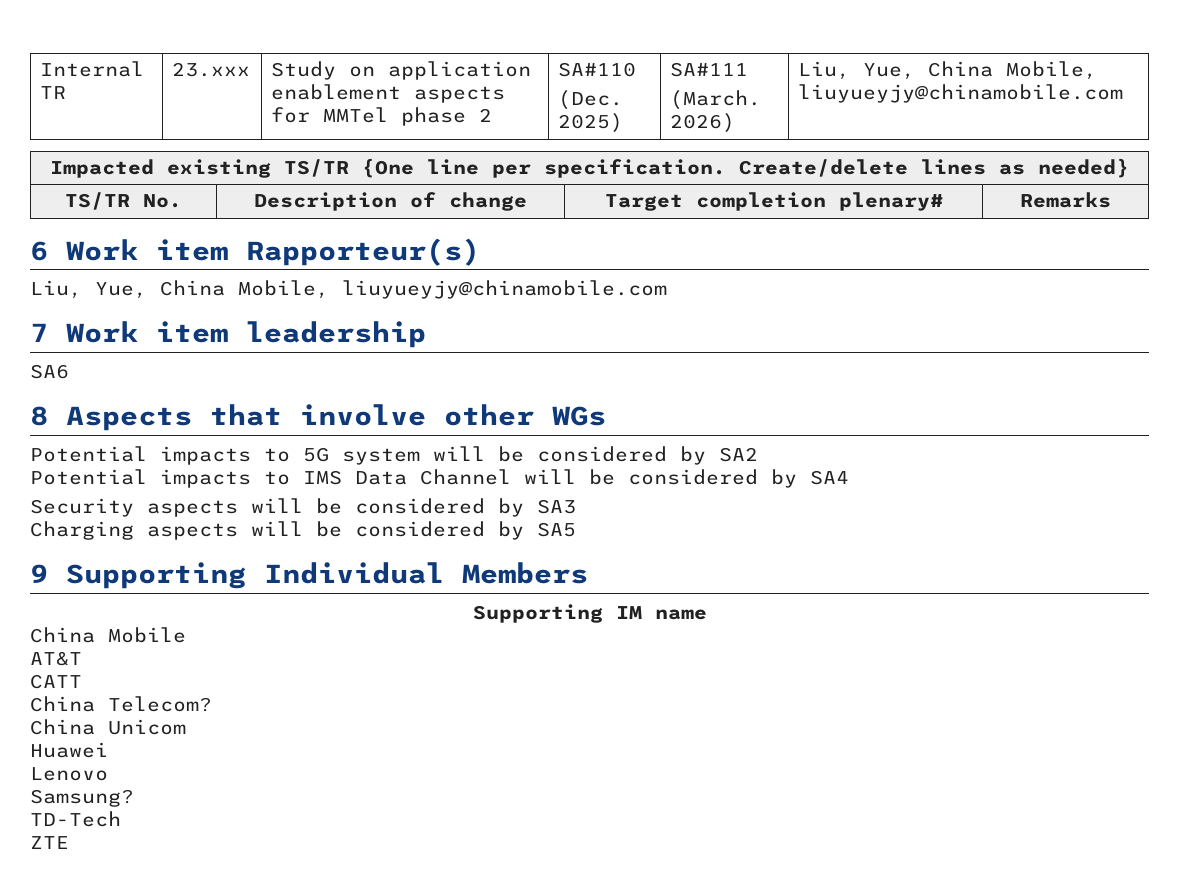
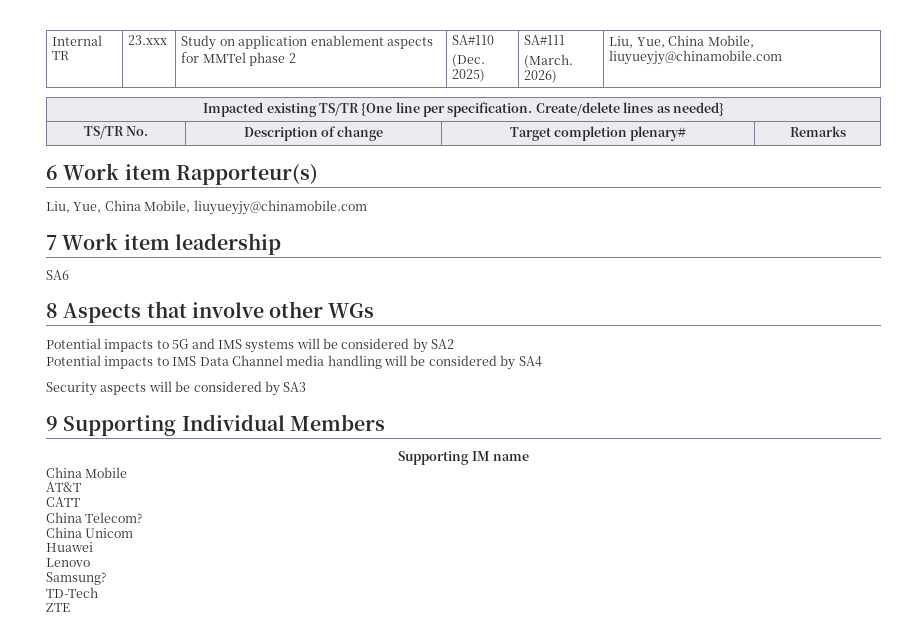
[342,448,420,465] system -> [191,338,295,353] and IMS systems
(511, 477) none -> [286,355,382,369] media handling
[30,521,576,540] // Charging aspects will be considered by SA5 -> (307, 387) none

